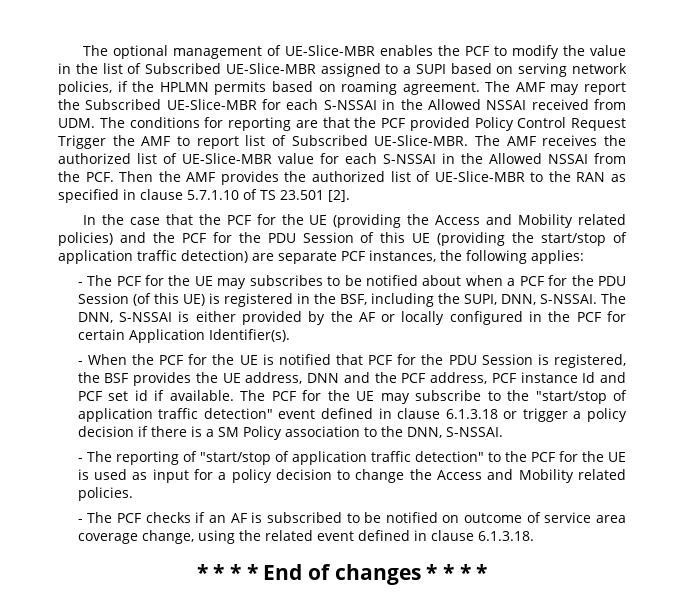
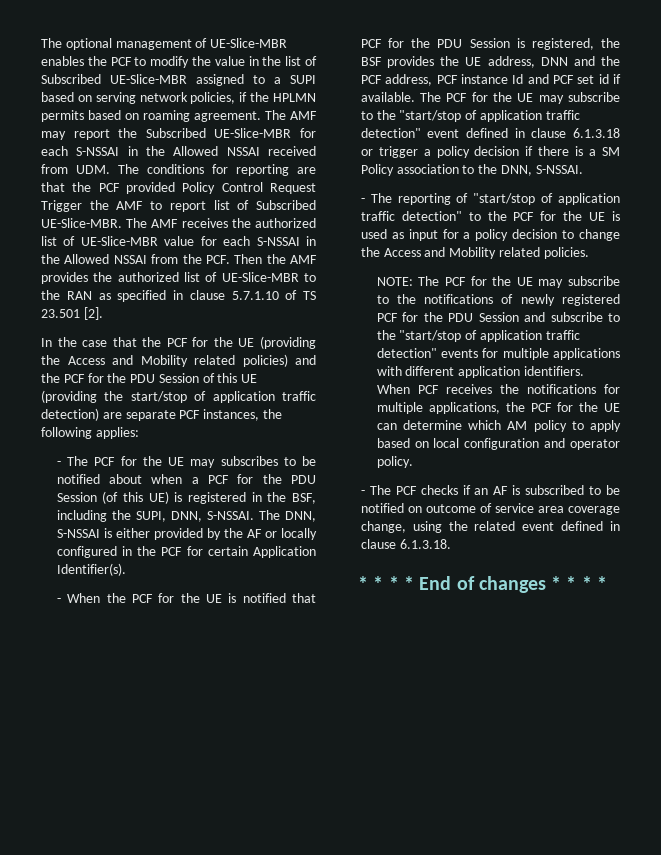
(133, 494) none -> [376,276,620,288] [376,294,620,306] [376,312,620,322] [376,330,580,342] [376,348,620,360] [376,366,585,378] [376,384,620,394] [376,402,620,414] [376,420,621,432] [376,438,620,450] [376,456,413,468] // NOTE: The PCF for the UE may subscribe to the notifications of newly registered PCF for the PDU Session and subscribe to the "start/stop of application traffic detection" events for multiple applications with different application identifiers. When PCF receives the notifications for multiple applications, the PCF for the UE can determine which AM policy to apply based on local configuration and operator policy.

